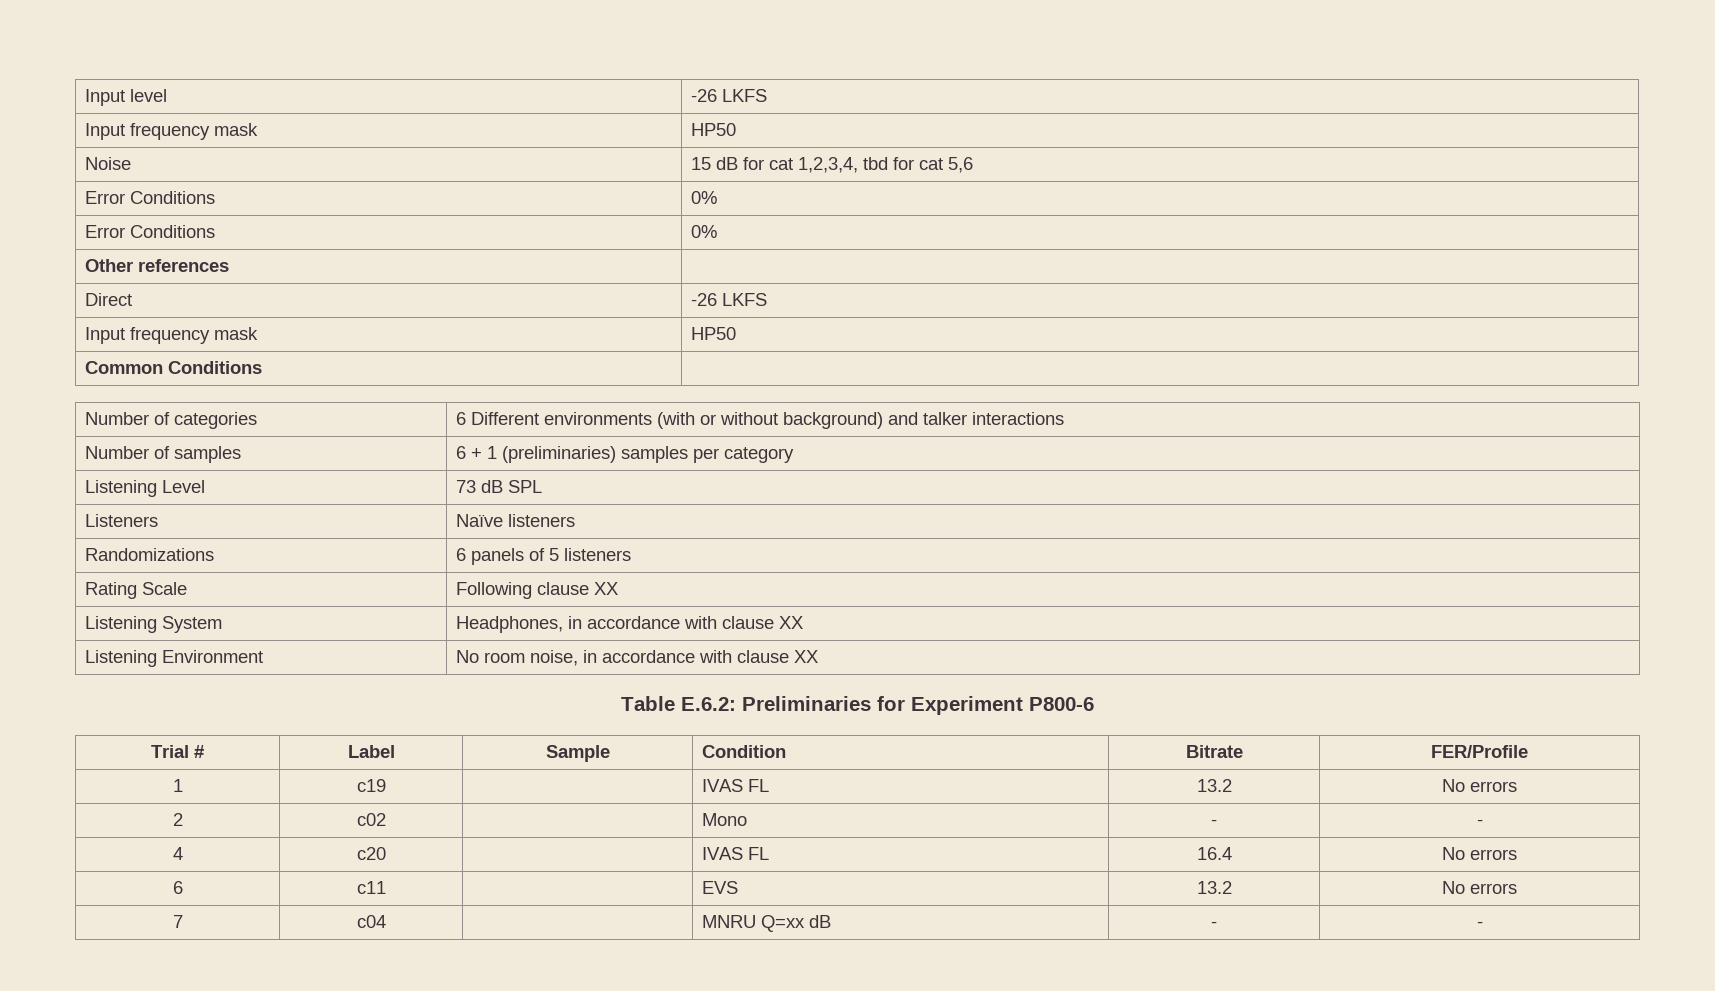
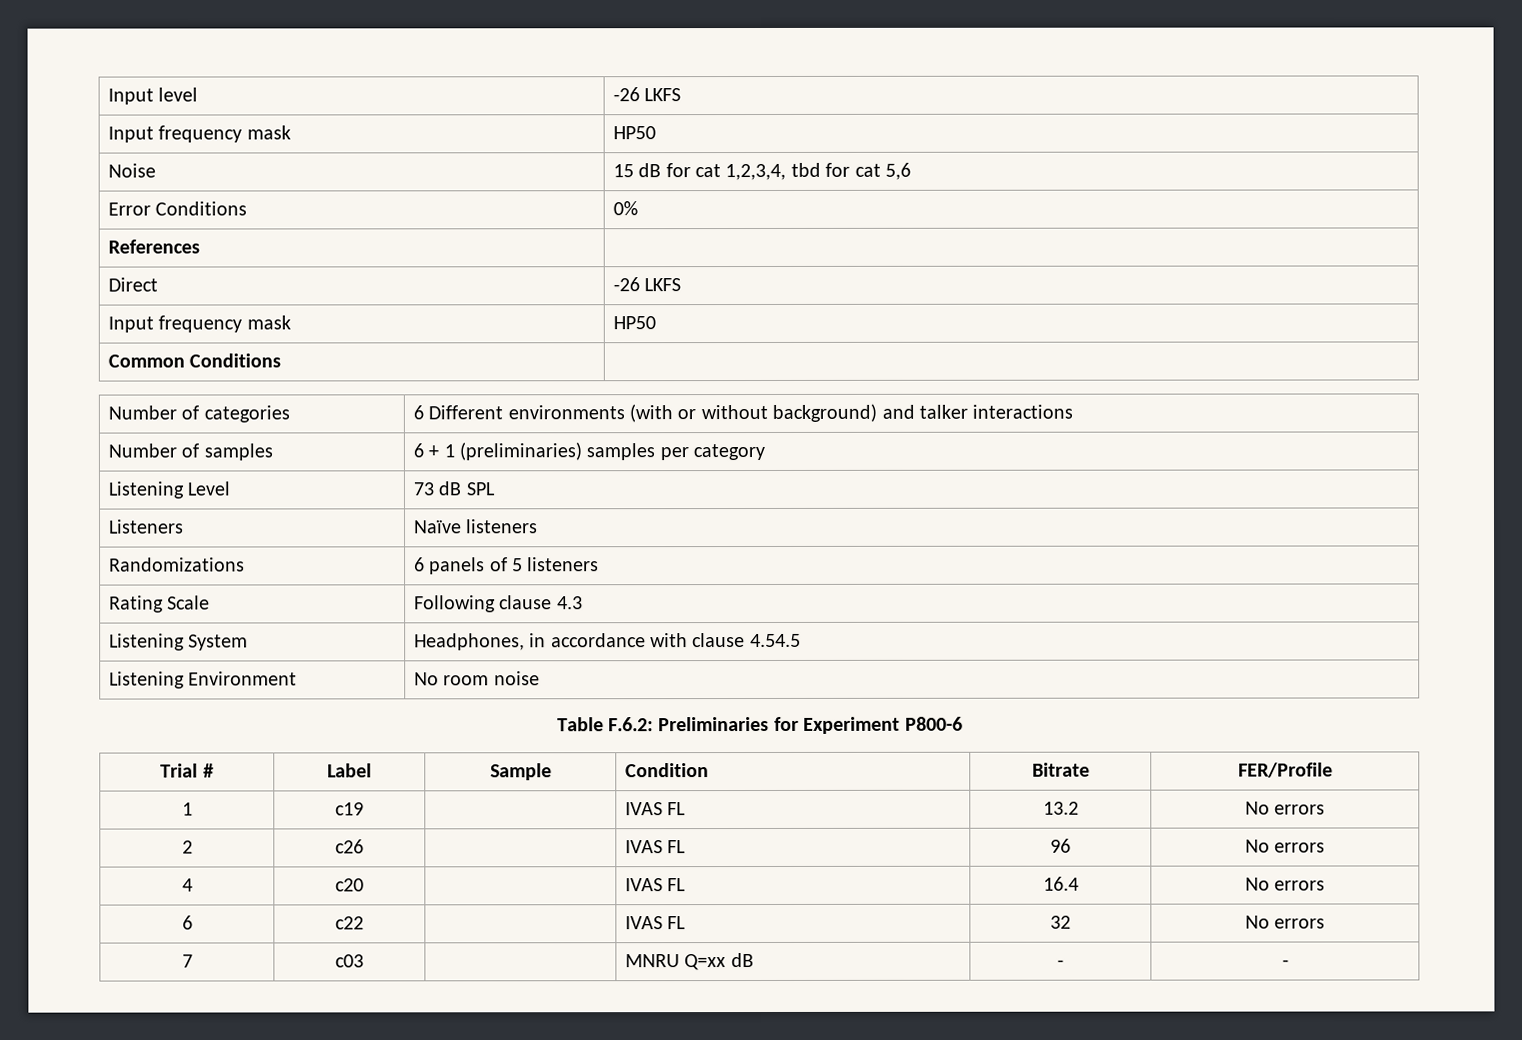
[84,225,215,238] [690,225,717,238] [84,259,229,272] Error Conditions | 0% // Other references -> [107,239,200,254] References
[593,582,618,595] XX -> [556,596,583,610] 4.3
[778,616,803,629] XX -> [749,633,801,648] 4.54.5
[529,650,818,666] noise, in accordance with clause XX -> [493,671,540,686] noise
[681,697,736,711] E.6.2: -> [607,717,654,732] F.6.2:
[356,813,386,826] [701,813,747,826] [1211,819,1217,826] [1476,819,1483,826] c02 | | Mono | - | - -> [335,839,364,854] [624,840,687,854] [1050,838,1071,853] [1244,839,1326,853] c26 | | IVAS FL | 96 | No errors
[356,881,386,894] [701,881,738,894] [1196,881,1232,894] c11 | | EVS | 13.2 -> [335,916,364,930] [624,916,687,930] [1050,915,1071,929] c22 | | IVAS FL | 32
[356,915,386,928] c04 -> [335,954,364,968] c03

